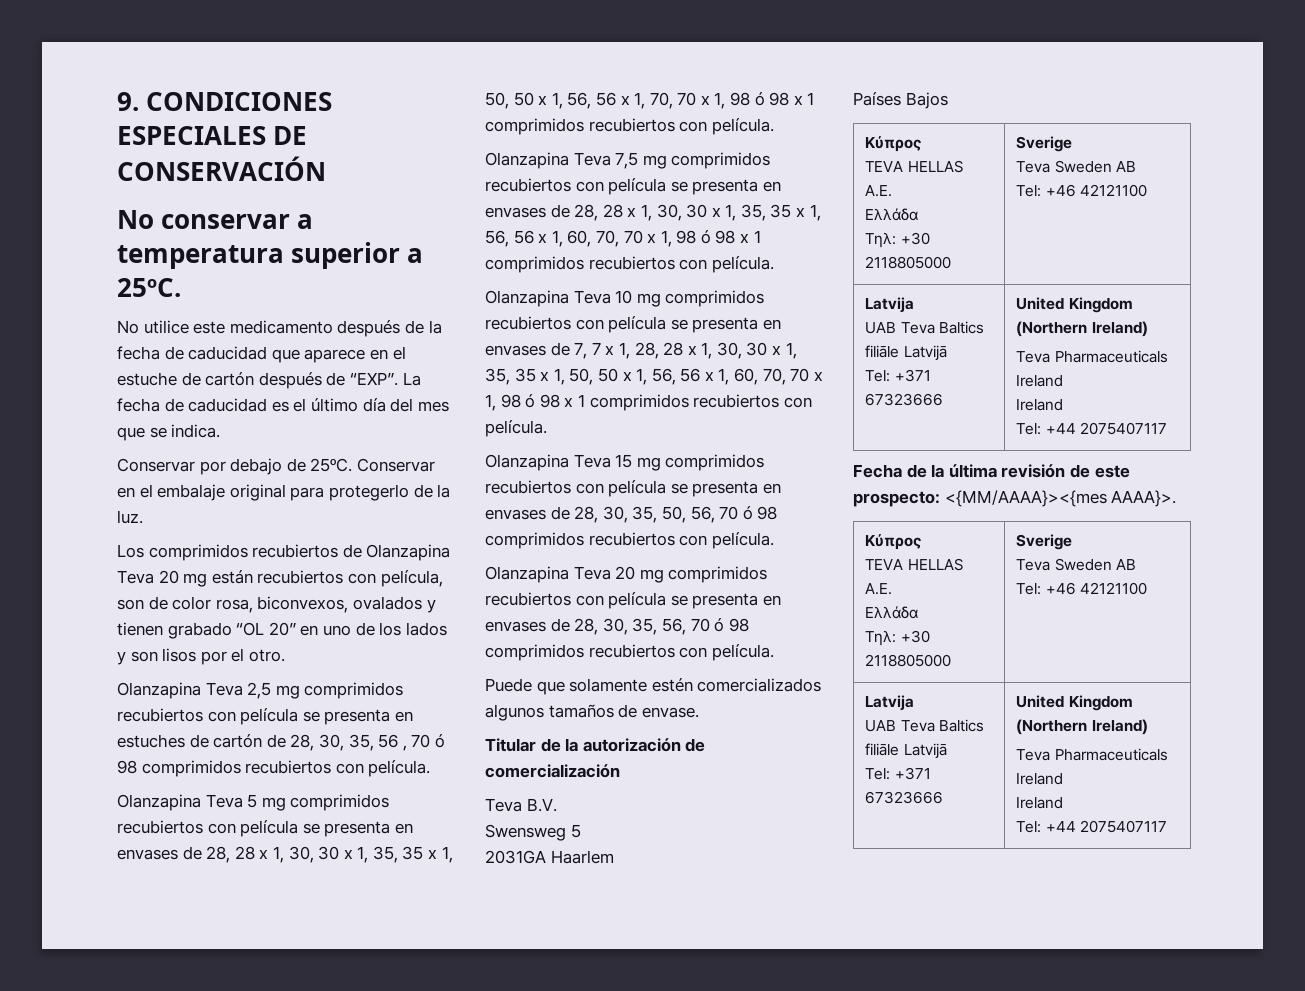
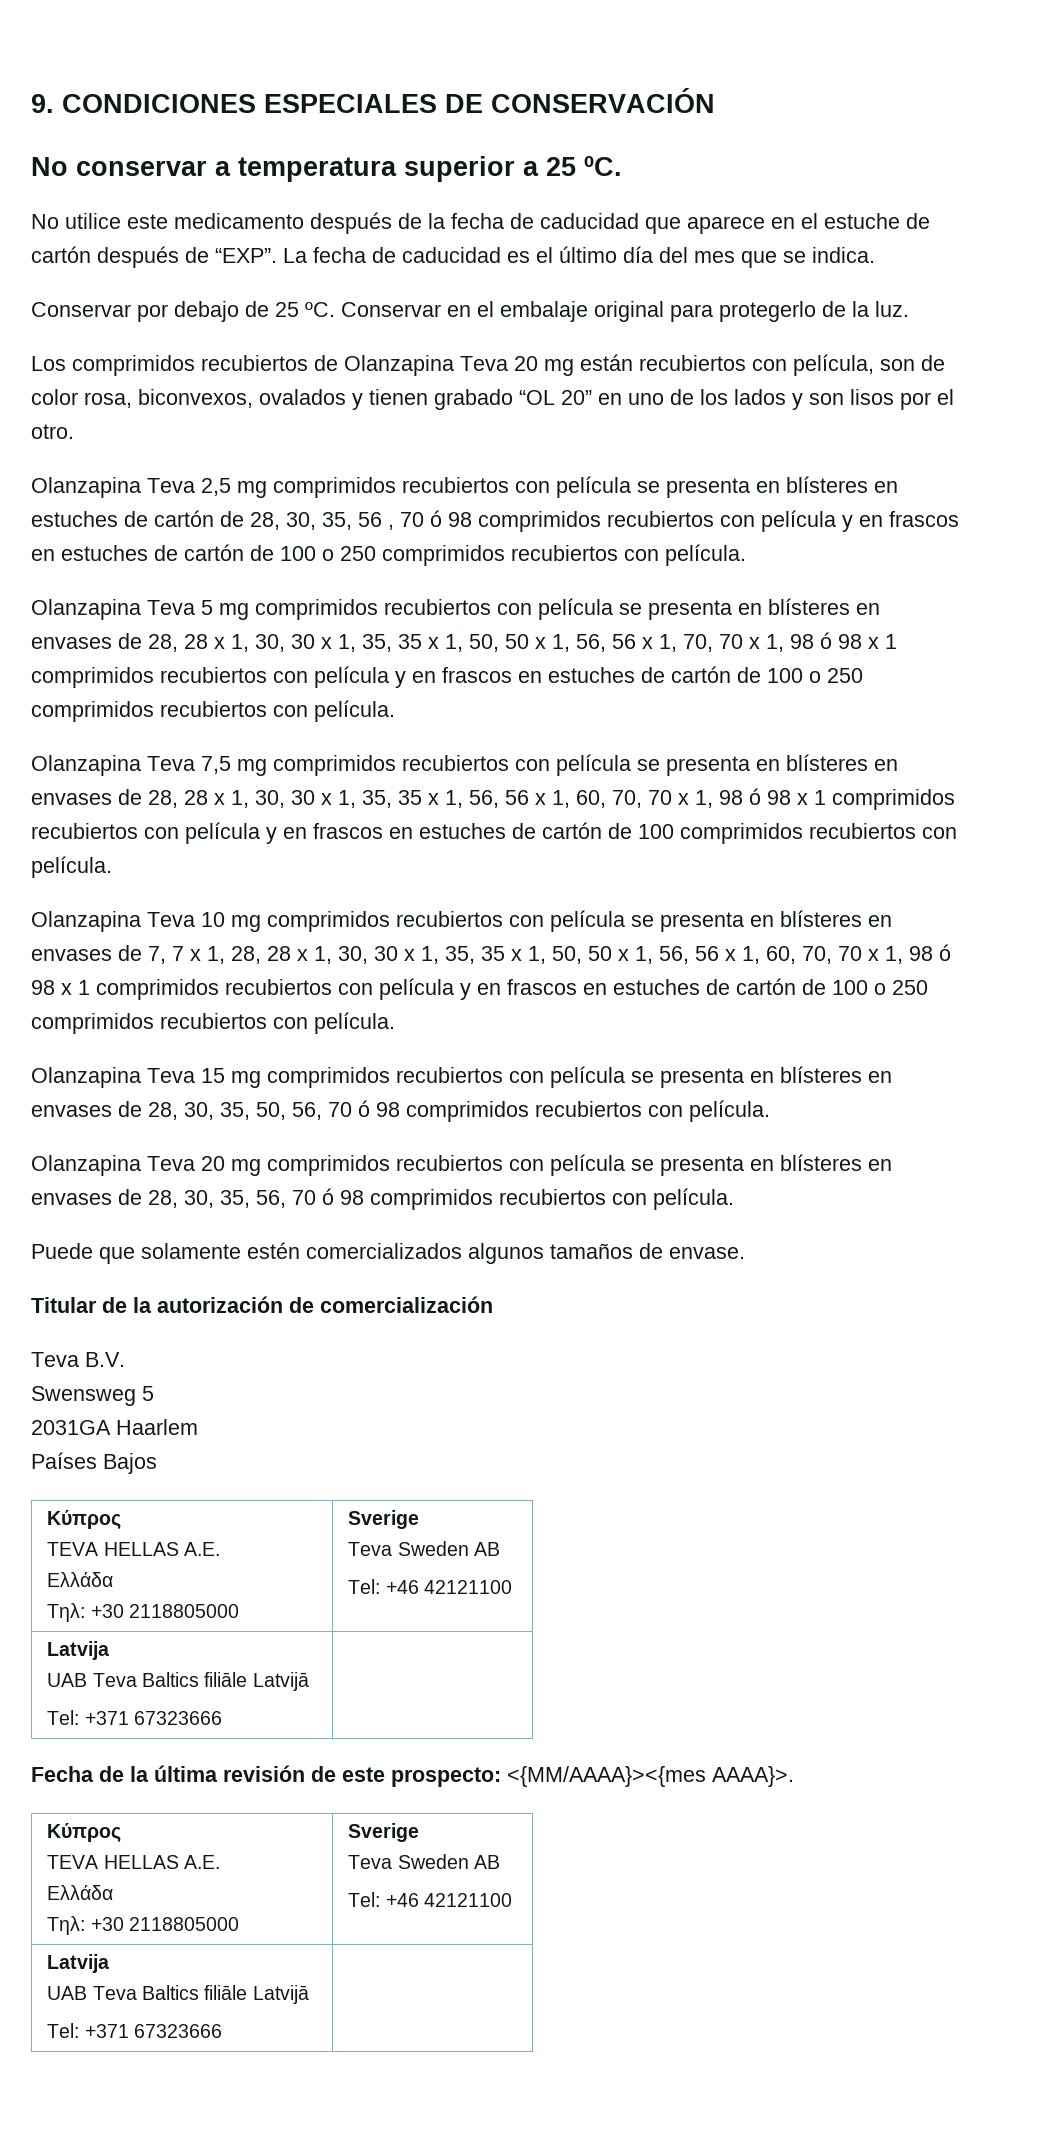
[117,278,181,297] 25ºC. -> [546,156,622,176] 25 ºC.
[310,458,353,472] 25ºC. -> [275,302,335,317] 25 ºC.
(413, 716) none -> [786,476,898,493] blísteres en
(364, 768) none -> [761,510,959,532] [31,544,659,566] película y en frascos en estuches de cartón de 100 o 250 comprimidos recubiertos con
(413, 828) none -> [768,598,880,615] blísteres en
(708, 126) none -> [314,666,863,688] [31,701,308,722] película y en frascos en estuches de cartón de 100 o 250 comprimidos recubiertos con
(781, 186) none -> [786,754,898,771] blísteres en
(708, 264) none -> [185,822,957,844] película y en frascos en estuches de cartón de 100 comprimidos recubiertos con
(781, 324) none -> [780,910,892,927] blísteres en
(812, 402) none -> [379,978,928,1000] [31,1013,308,1034] película y en frascos en estuches de cartón de 100 o 250 comprimidos recubiertos con
(781, 488) none -> [780,1066,892,1083] blísteres en
(781, 600) none -> [780,1154,892,1171] blísteres en
[1016,297,1133,313] [1016,321,1148,337] [1016,350,1168,363] [1016,375,1064,387] [1016,399,1064,411] [1016,422,1167,435] United Kingdom (Northern Ireland) // Teva Pharmaceuticals Ireland // Ireland // Tel: +44 2075407117 -> (223, 1718) none
[1016,695,1133,711] [1016,719,1148,735] [1016,748,1168,761] [1016,773,1064,785] [1016,797,1064,809] [1016,820,1167,833] United Kingdom (Northern Ireland) // Teva Pharmaceuticals Ireland // Ireland // Tel: +44 2075407117 -> (223, 2031) none

